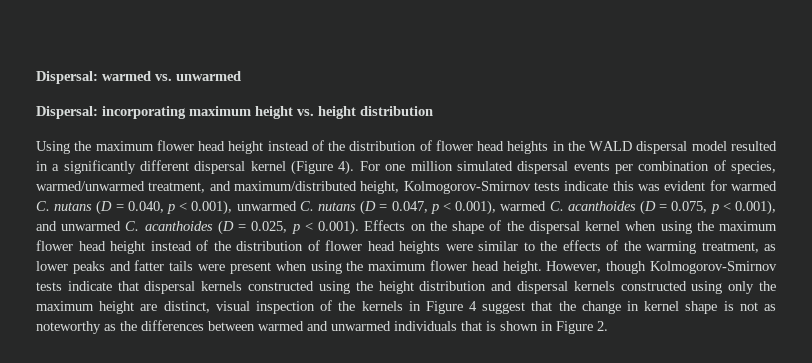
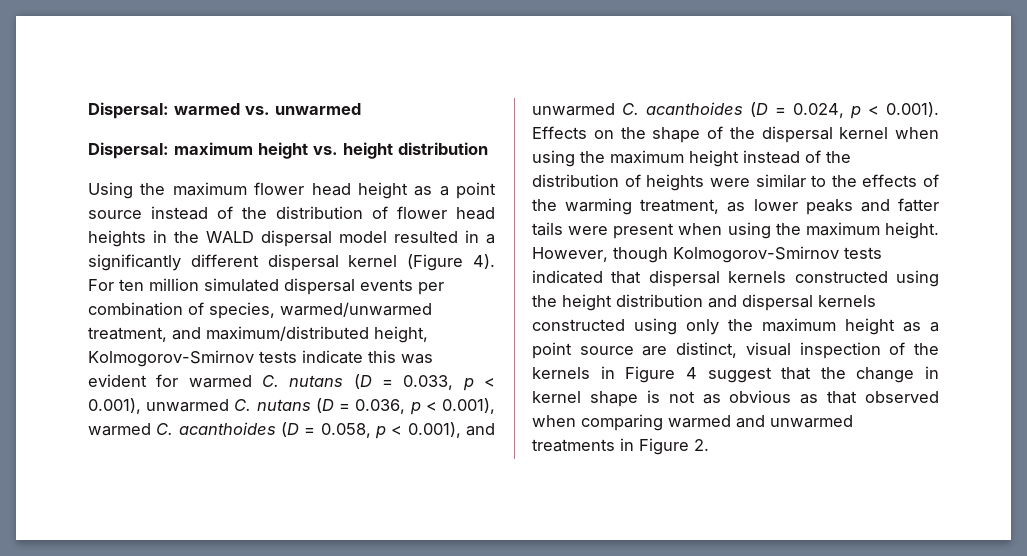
[102,106,186,119] incorporating -> (169, 150) none
(264, 147) none -> [414,182,496,199] [88,210,142,219] as a point source
[385,164,406,171] one -> [119,279,144,291] ten
[127,201,164,213] 0.040, -> [403,375,454,390] 0.033,
[391,201,428,213] 0.047, -> [355,399,406,414] 0.036,
[671,201,708,213] 0.075, -> [320,423,371,438] 0.058,
[251,221,288,233] 0.025, -> [793,103,844,118] 0.024,
[36,240,395,254] flower head height instead of the distribution of flower head -> [689,150,851,167] [532,174,641,187] height instead of the distribution of
[429,260,499,271] flower head -> (880, 229) none
[67,281,112,291] indicate -> [532,270,603,284] indicated
(135, 307) none -> [903,322,939,332] [532,342,634,359] as a point source
[36,320,538,334] noteworthy as the differences between warmed and unwarmed individuals that is shown -> [729,390,939,404] [532,414,853,431] [532,439,615,452] obvious as that observed when comparing warmed and unwarmed treatments

